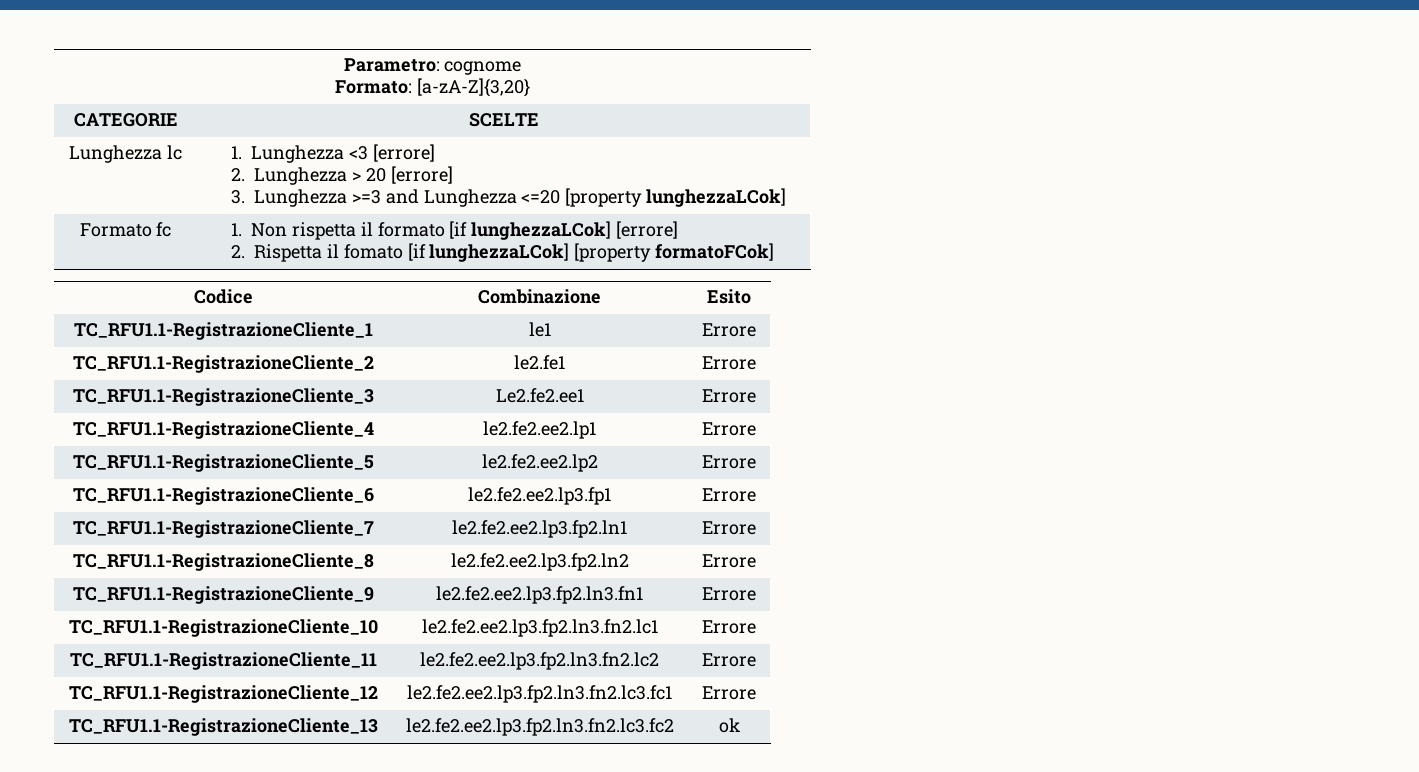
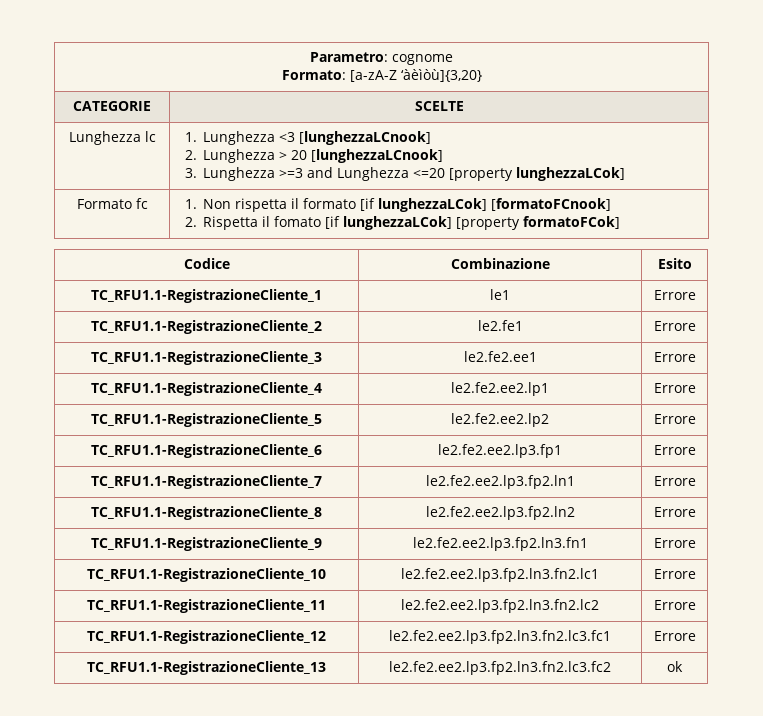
[416,78,530,97] [a-zA-Z]{3,20} -> [349,69,482,82] [a-zA-Z ‘àèìòù]{3,20}
[372,144,435,162] [errore] -> [299,131,432,145] [lunghezzaLCnook]
[390,166,453,184] [errore] -> [311,149,444,163] [lunghezzaLCnook]
[616,221,679,239] [errore] -> [491,198,612,211] [formatoFCnook]
[495,388,584,403] Le2.fe2.ee1 -> [463,351,537,362] le2.fe2.ee1

